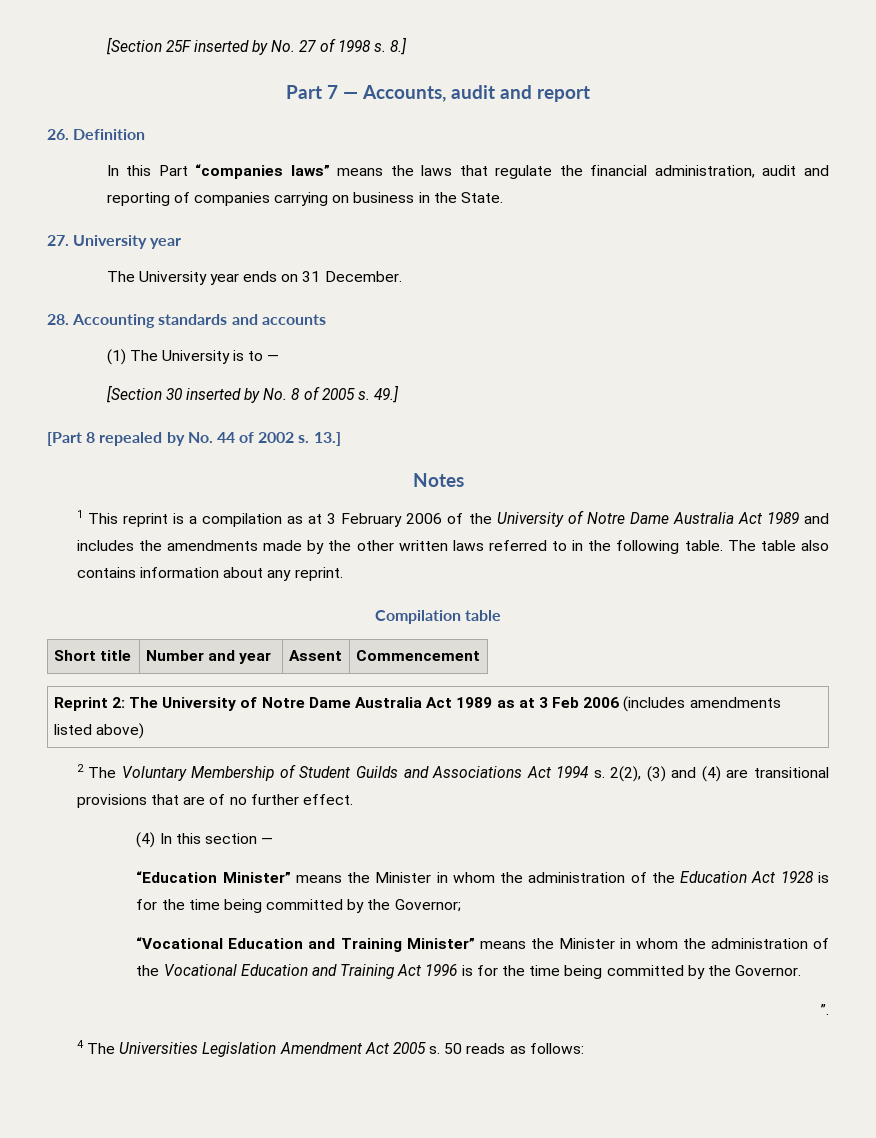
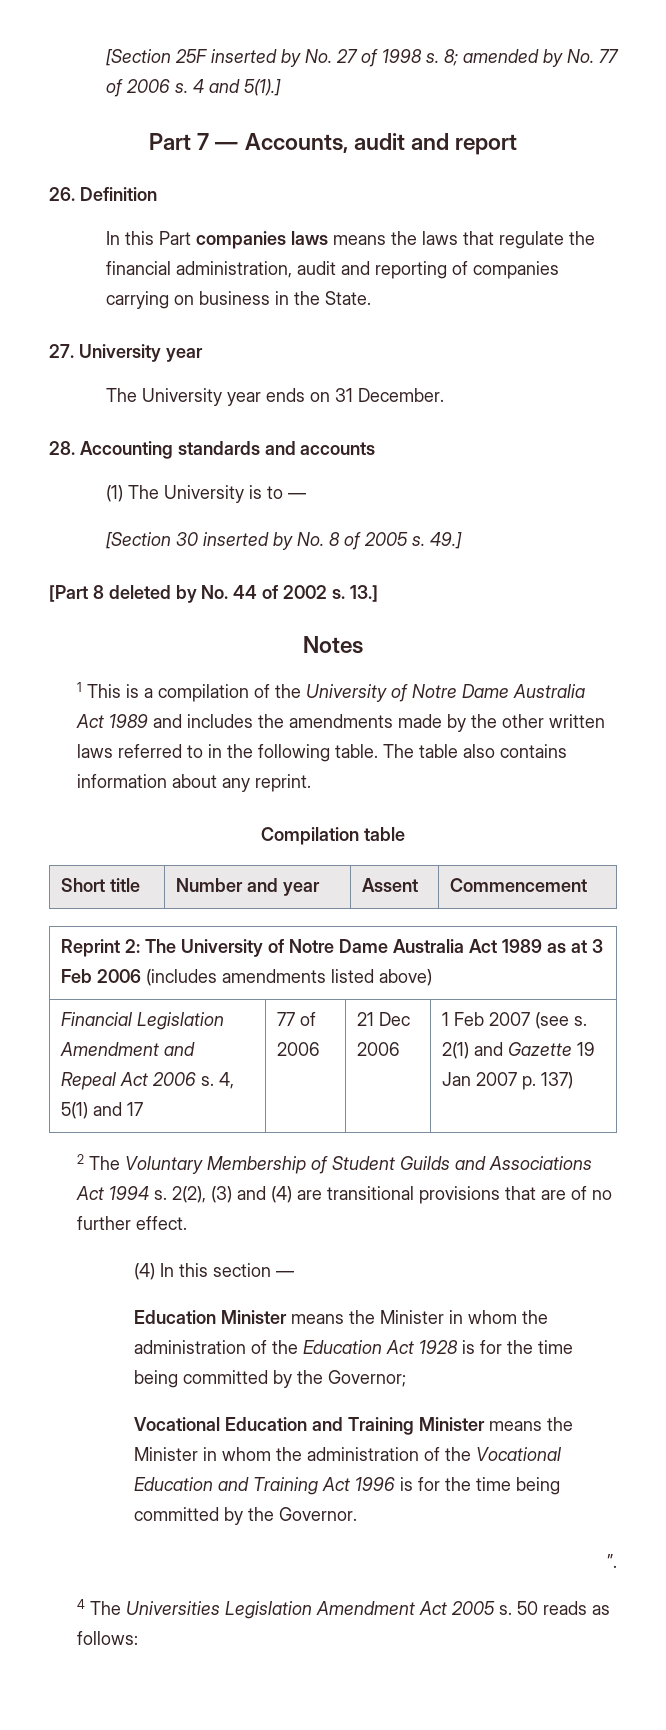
[390,37,408,55] 8.] -> [443,49,619,67] [105,79,281,97] 8; amended by No. 77 of 2006 s. 4 and 5(1).]
[195,164,330,179] “companies laws” -> [195,231,328,249] companies laws
[99,432,163,446] repealed -> [108,585,171,599] deleted
[122,513,168,527] reprint -> (122, 691) none
[287,513,443,527] as at 3 February 2006 -> (250, 693) none
(144, 731) none -> [61,1012,225,1030] [60,1042,196,1056] [61,1072,235,1090] [61,1102,144,1119] [277,1012,317,1026] [277,1042,321,1056] [357,1012,411,1026] [357,1042,401,1056] [442,1012,588,1029] [442,1042,596,1059] [442,1072,574,1090] // Financial Legislation Amendment and Repeal Act 2006 s. 4, 5(1) and 17 | 77 of 2006 | 21 Dec 2006 | 1 Feb 2007 (see s. 2(1) and Gazette 19 Jan 2007 p. 137)
[136,871,291,883] “Education Minister” -> [134,1310,288,1324] Education Minister
[136,937,475,952] “Vocational Education and Training Minister” -> [134,1417,486,1435] Vocational Education and Training Minister

